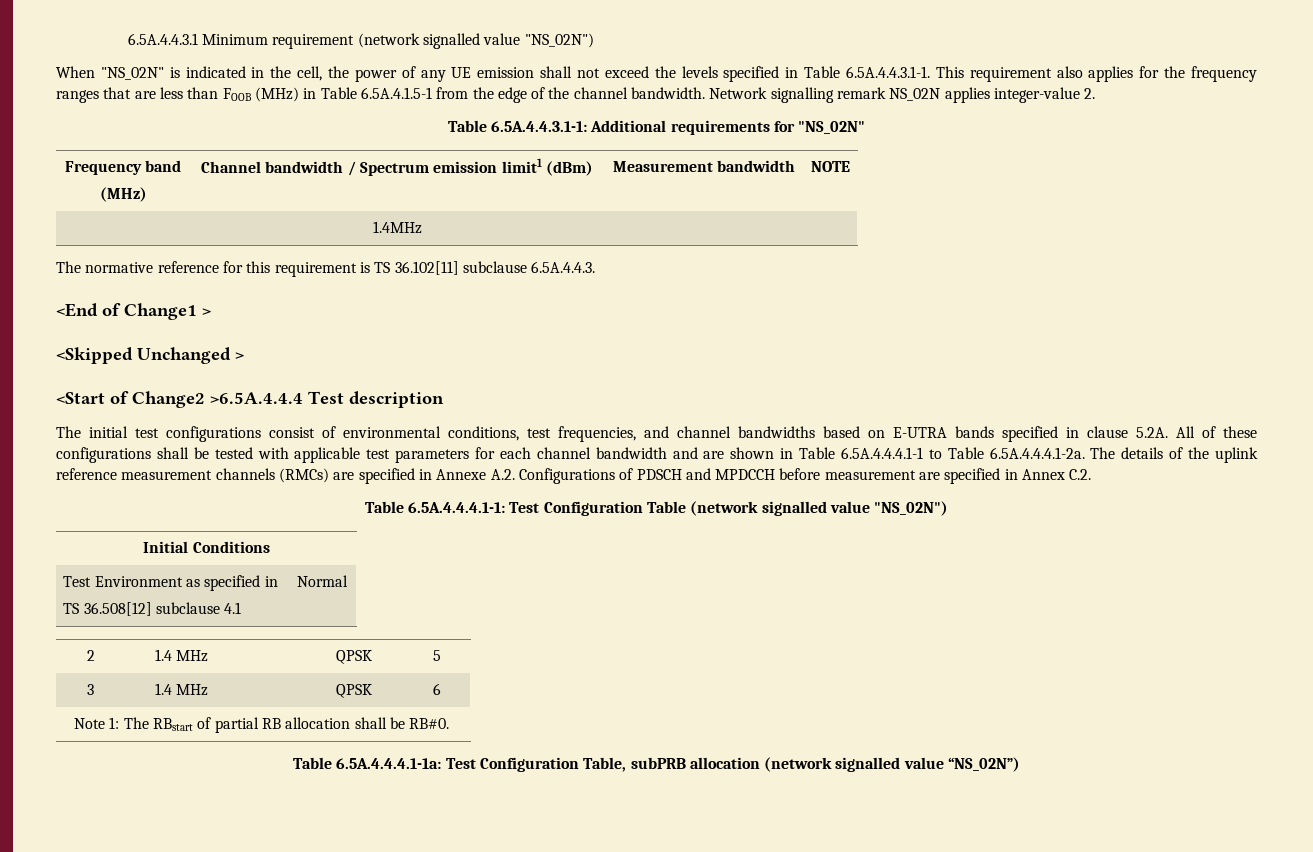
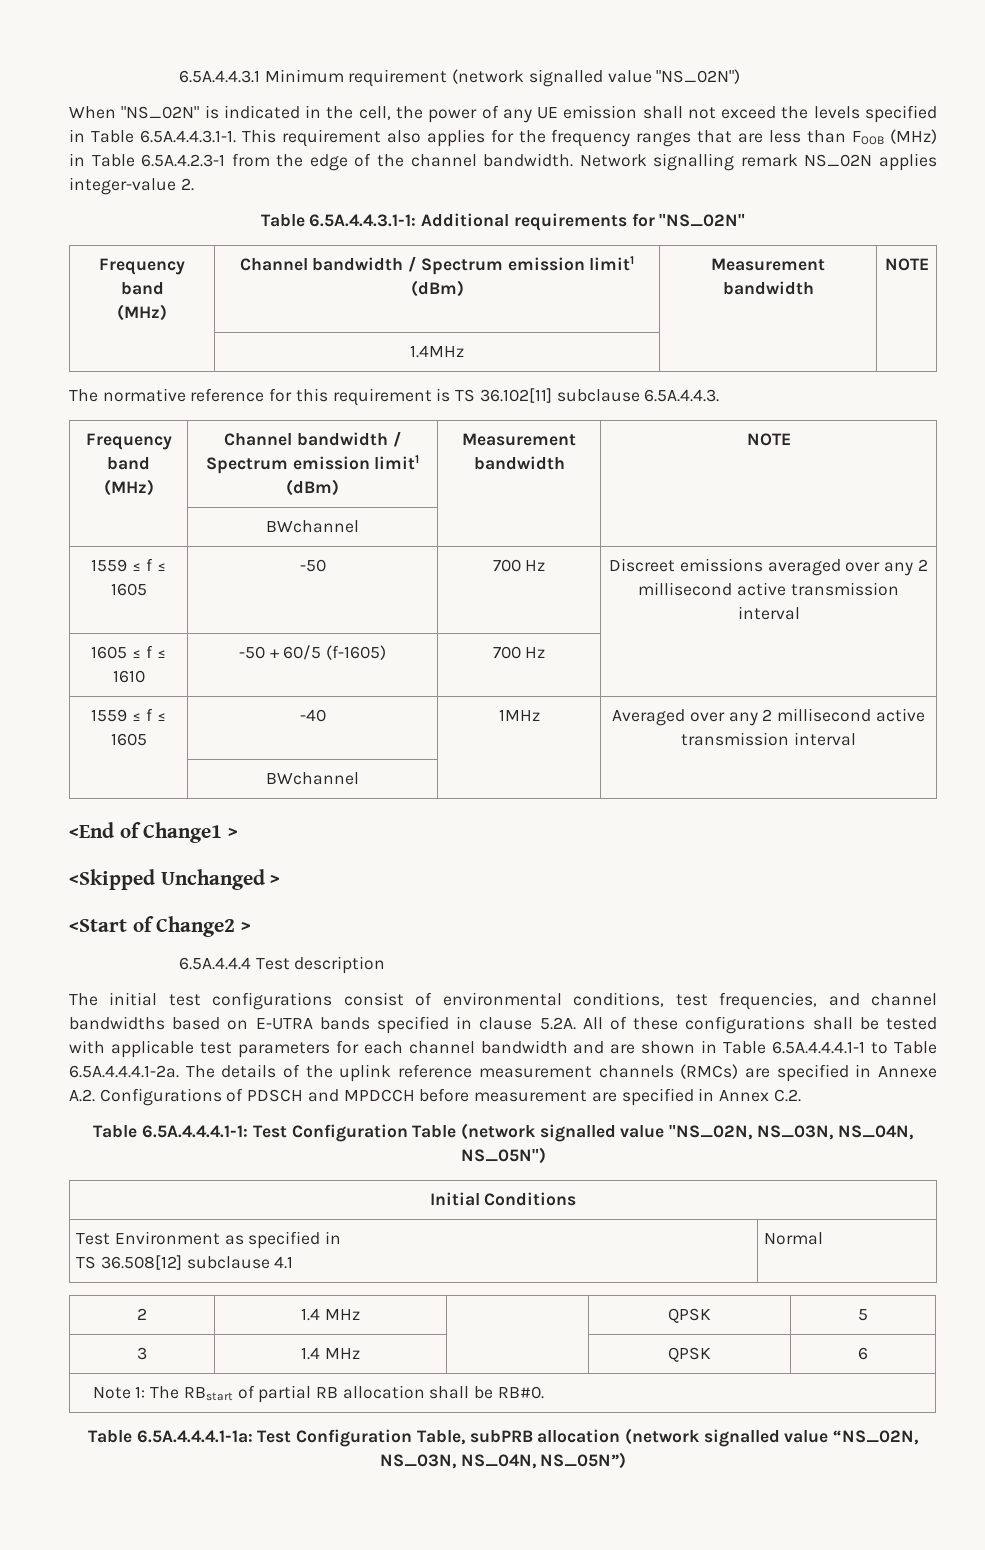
[360,87,432,99] 6.5A.4.1.5-1 -> [141,154,226,167] 6.5A.4.2.3-1
(596, 267) none -> [85,433,172,450] [107,457,150,470] [103,479,154,496] [224,431,401,447] [205,455,420,474] [286,479,339,496] [462,433,576,446] [473,456,565,470] [746,433,791,446] [266,520,359,533] [91,558,166,572] [110,583,147,596] [299,559,326,572] [492,559,546,572] [609,558,928,576] [638,582,899,596] [737,606,800,620] [91,645,166,659] [112,670,145,683] [238,645,387,660] [492,646,546,659] [91,708,166,722] [110,733,147,746] [299,709,326,722] [498,709,540,721] [612,708,925,726] [681,732,856,746] [266,772,359,785] // Frequency band // (MHz) | Channel bandwidth / Spectrum emission limit1 (dBm) | Measurement bandwidth | NOTE // | BWchannel | | // 1559 ≤ f ≤ 1605 | -50 | 700 Hz | Discreet emissions averaged over any 2 millisecond active transmission interval // 1605 ≤ f ≤ 1610 | -50 + 60/5 (f-1605) | 700 Hz | // 1559 ≤ f ≤ 1605 | -40 | 1MHz | Averaged over any 2 millisecond active transmission interval // | BWchannel | |
[210,392,303,404] >6.5A.4.4.4 -> [240,922,251,932] [178,957,251,970] > // 6.5A.4.4.4
[874,501,949,516] "NS_02N") -> [669,1125,913,1140] [460,1147,546,1164] "NS_02N, NS_03N, NS_04N, NS_05N")
[948,757,1021,772] “NS_02N”) -> [833,1430,919,1445] [379,1452,627,1469] “NS_02N, NS_03N, NS_04N, NS_05N”)

